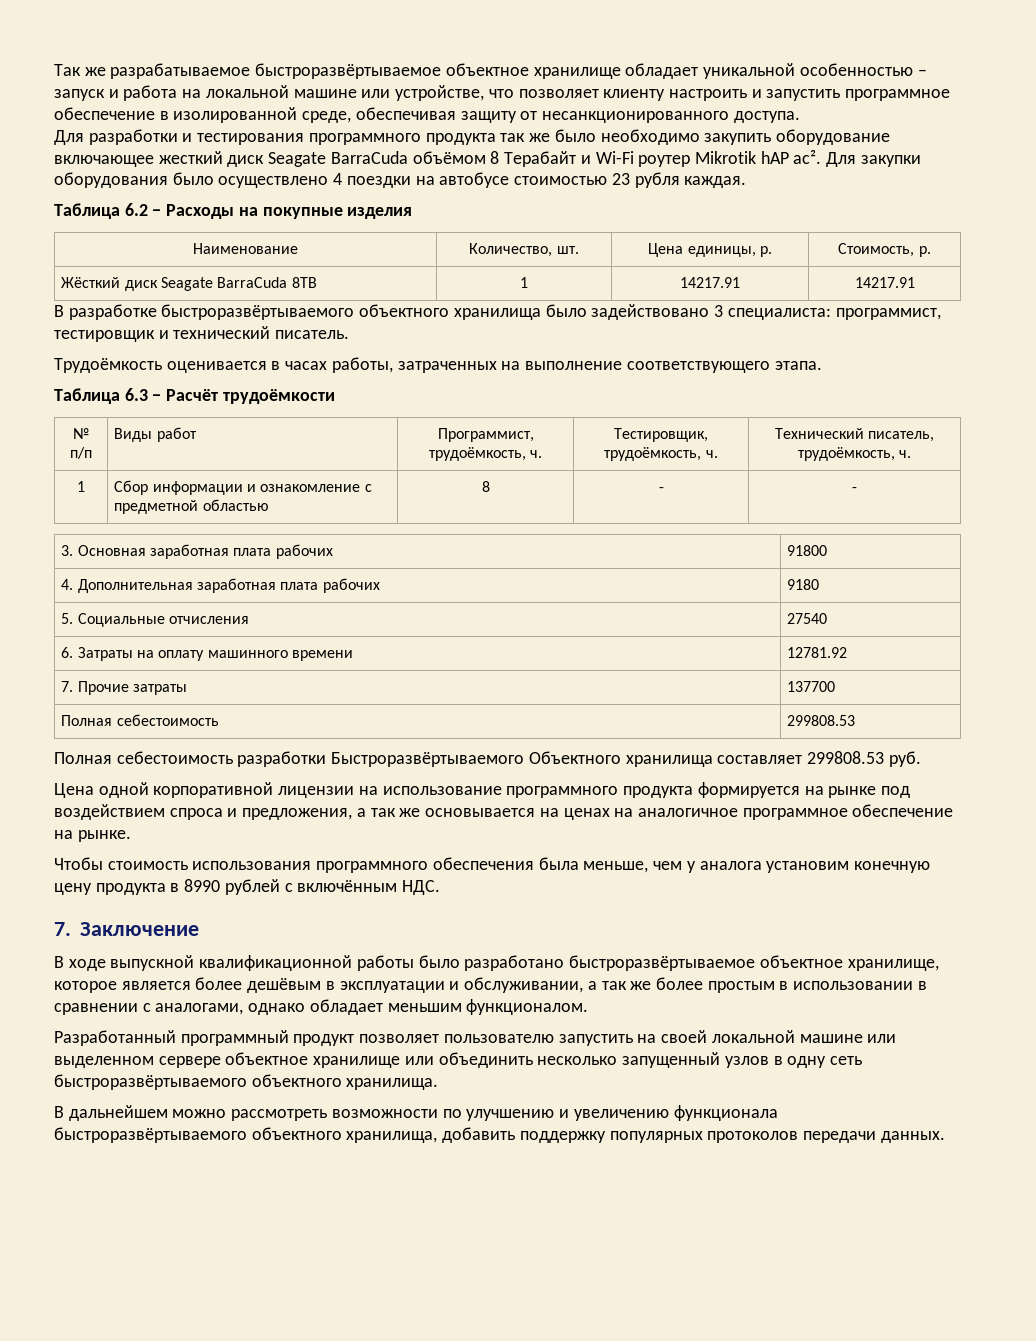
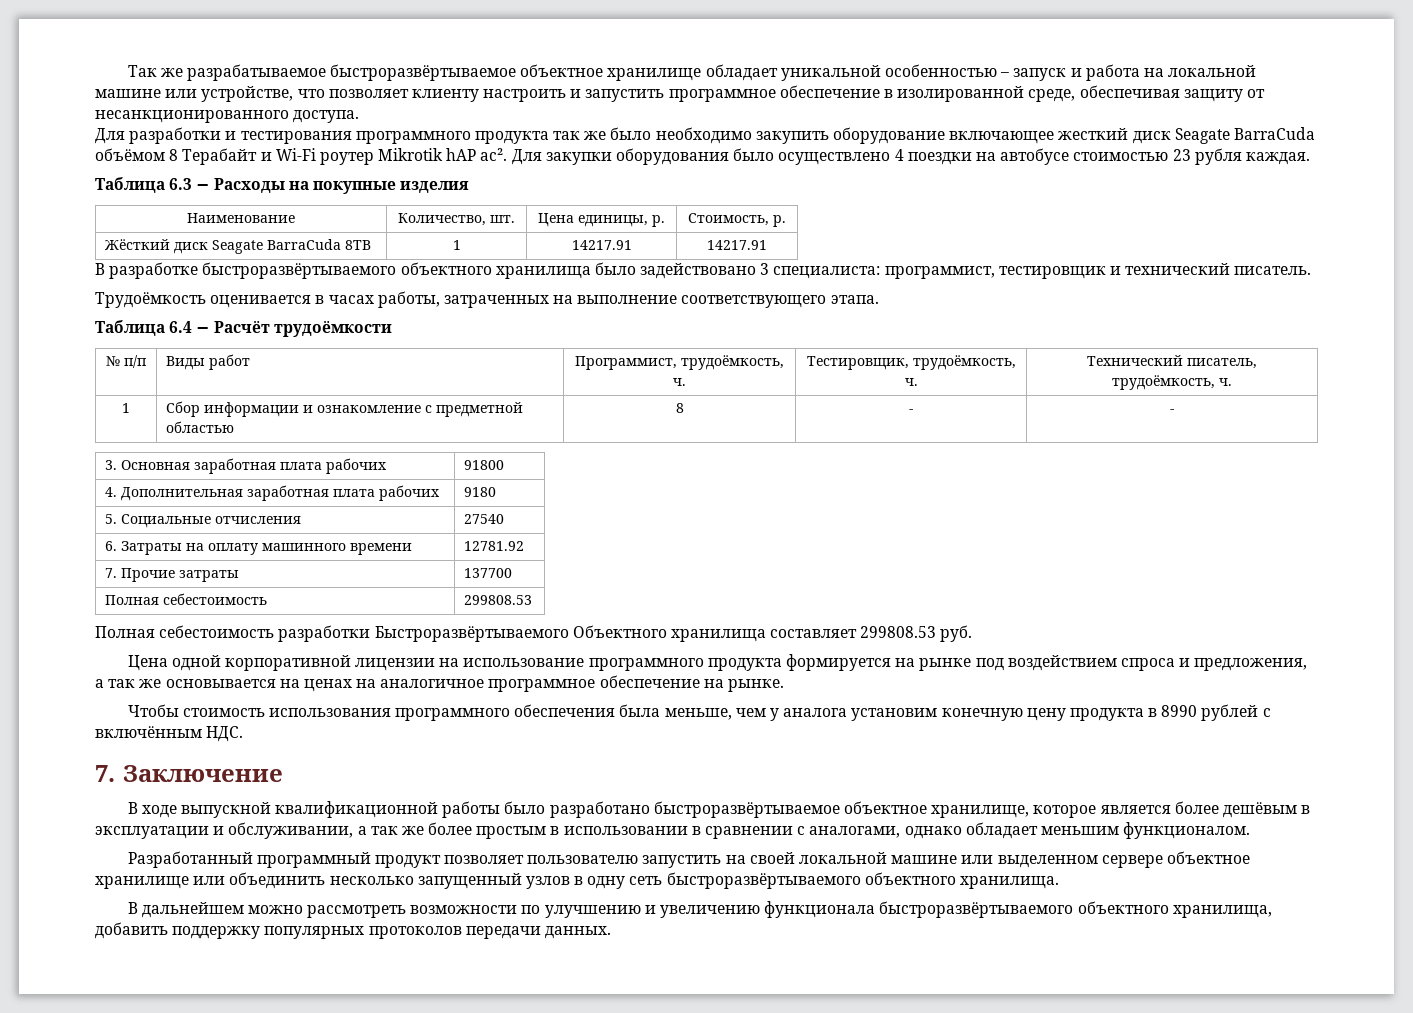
[124,203,148,216] 6.2 -> [169,178,193,190] 6.3
[124,388,148,401] 6.3 -> [169,321,193,333] 6.4

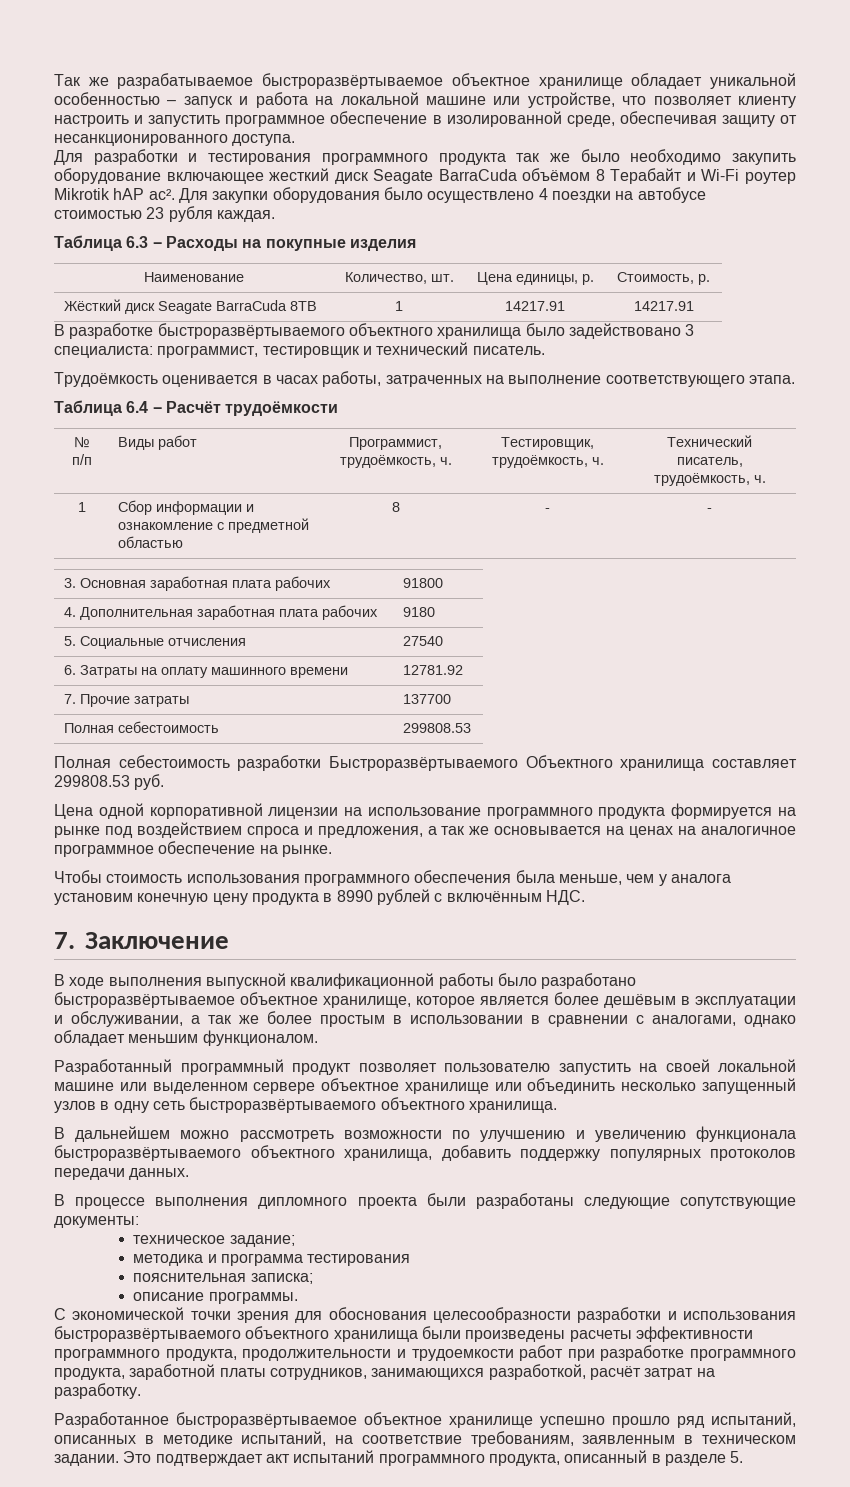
(177, 811) none -> [108,977,202,986] выполнения
(611, 932) none -> [54,1193,796,1209] [54,1216,139,1228] [133,1235,295,1247] [133,1254,411,1266] [133,1273,313,1284] [133,1292,298,1304] [54,1307,797,1323] [54,1326,753,1342] [54,1345,796,1361] [54,1364,715,1380] [54,1383,141,1399] [54,1412,796,1428] [54,1431,797,1447] [54,1450,744,1466] // В процессе выполнения дипломного проекта были разработаны следующие сопутствующие документы: // техническое задание; // методика и программа тестирования // пояснительная записка; // описание программы. // С экономической точки зрения для обоснования целесообразности разработки и использования быстроразвёртываемого объектного хранилища были произведены расчеты эффективности программного продукта, продолжительности и трудоемкости работ при разработке программного продукта, заработной платы сотрудников, занимающихся разработкой, расчёт затрат на разработку. // Разработанное быстроразвёртываемое объектное хранилище успешно прошло ряд испытаний, описанных в методике испытаний, на соответствие требованиям, заявленным в техническом задании. Это подтверждает акт испытаний программного продукта, описанный в разделе 5.

